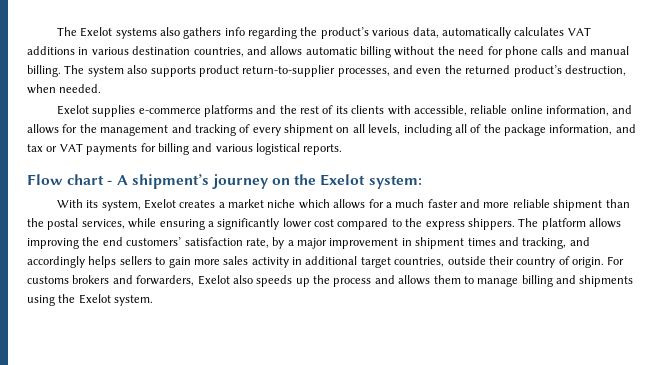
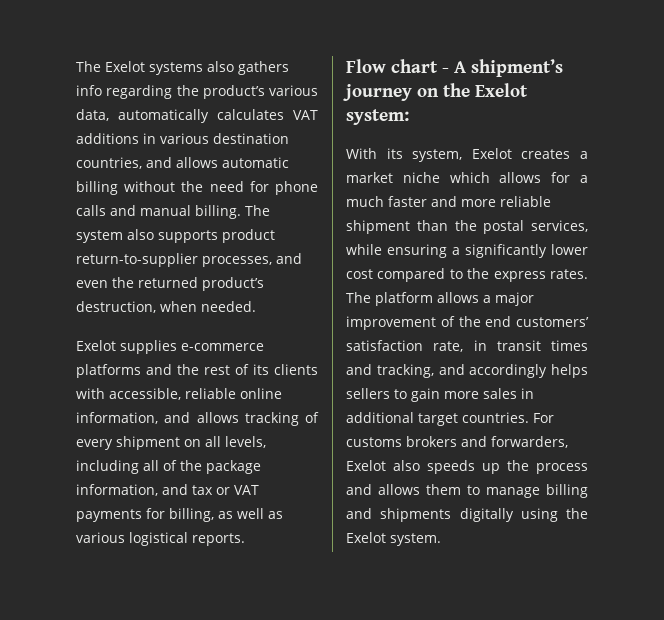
[62,124,192,136] for the management and -> (239, 417) none
[157,143,213,155] billing and -> [169,508,283,522] billing, as well as
[467,218,515,230] shippers. -> [550,269,588,279] rates.
[27,238,79,249] improving -> [483,292,534,306] [346,316,455,330] a major improvement of
[272,237,465,249] by a major improvement in shipment -> [473,340,541,351] in transit
[251,257,289,268] activity -> (517, 393) none
[394,256,604,268] countries, outside their country of origin. -> [462,412,529,423] countries.
(634, 281) none -> [459,508,514,522] digitally

